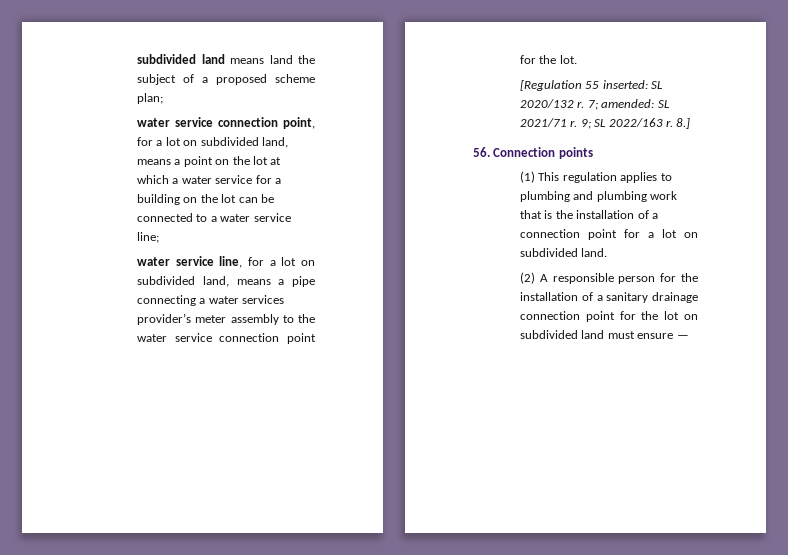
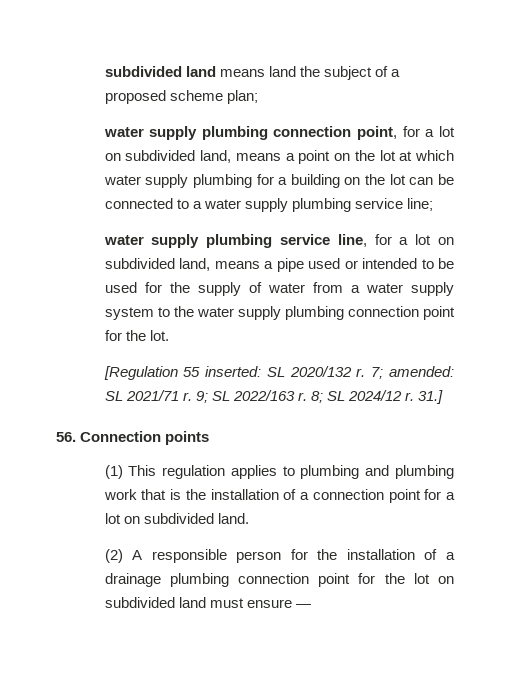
[175,117,214,127] service -> [149,126,268,140] supply plumbing
[172,175,253,184] a water service -> [103,174,252,188] water supply plumbing
(251, 218) none -> [244,198,351,212] supply plumbing
(171, 261) none -> [151,234,273,248] supply plumbing
[137,295,285,306] [137,313,279,325] connecting a water services provider’s meter assembly -> [308,258,455,269] [104,282,454,296] [104,307,154,320] used or intended to be used for the supply of water from a water supply system
[174,333,212,342] service -> [237,306,344,320] supply plumbing
[676,118,691,129] 8.] -> [310,390,444,404] 8; SL 2024/12 r. 31.]
[606,292,698,303] sanitary drainage -> [104,573,229,587] drainage plumbing

